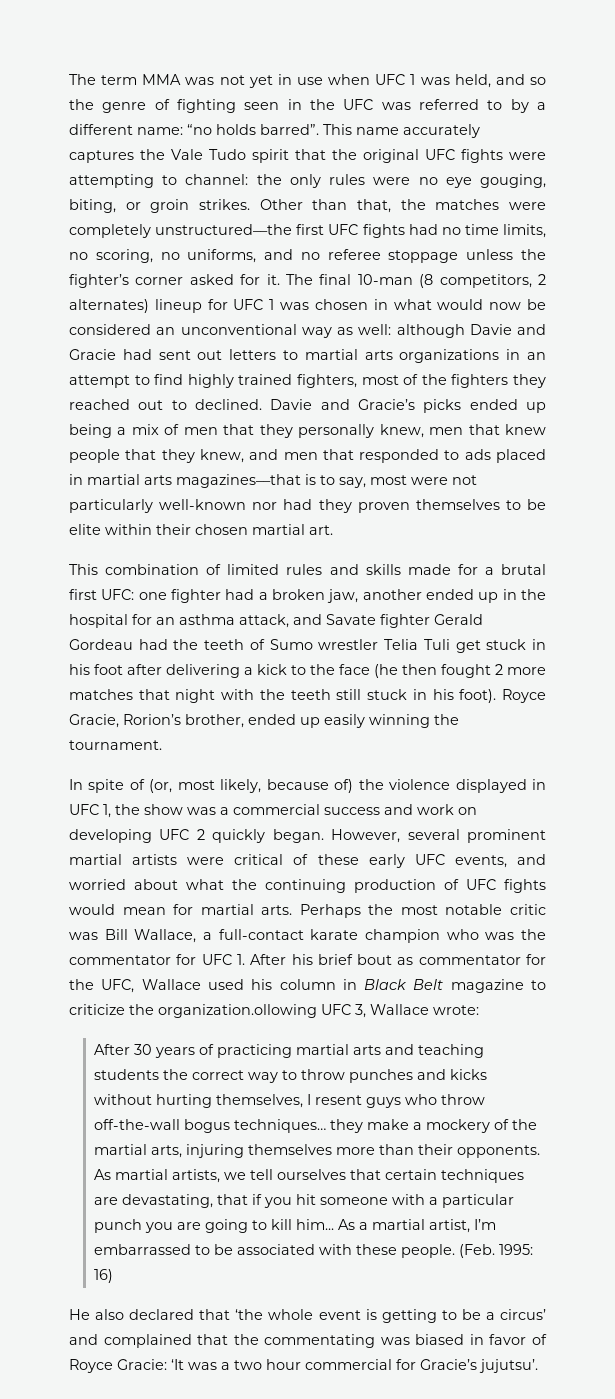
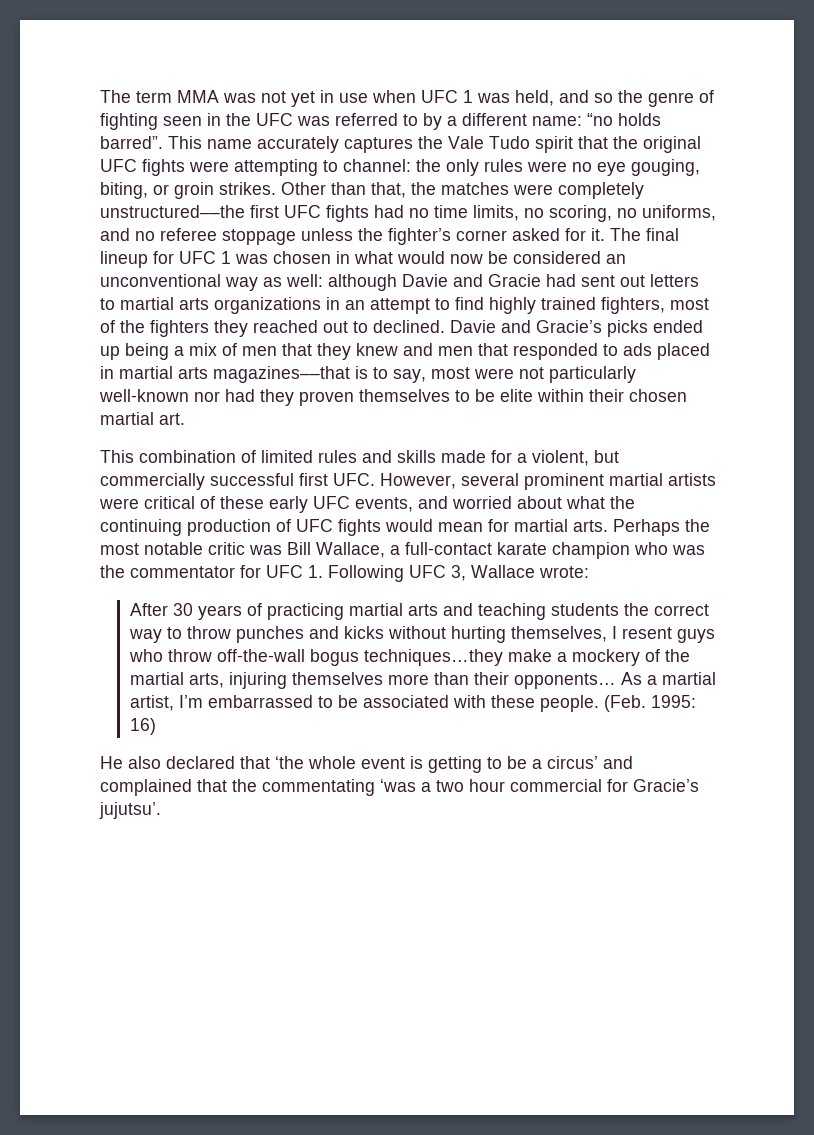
[357,274,546,288] [69,299,149,313] 10-man (8 competitors, 2 alternates) -> (679, 234) none
[298,424,546,438] [69,449,244,463] personally knew, men that knew people that they knew, -> [356,343,398,356] knew
[501,564,547,575] [69,589,546,603] [69,614,483,628] [69,639,547,653] [69,664,546,678] [69,689,547,703] [69,714,459,728] [69,740,162,750] [69,779,546,793] [69,804,477,818] [69,829,324,843] brutal first UFC: one fighter had a broken jaw, another ended up in the hospital for an asthma attack, and Savate fighter Gerald Gordeau had the teeth of Sumo wrestler Telia Tuli get stuck in his foot after delivering a kick to the face (he then fought 2 more matches that night with the teeth still stuck in his foot). Royce Gracie, Rorion’s brother, ended up easily winning the tournament. // In spite of (or, most likely, because of) the violence displayed in UFC 1, the show was a commercial success and work on developing UFC 2 quickly began. -> [532,450,619,466] [100,473,375,490] violent, but commercially successful first UFC.
[250,954,547,965] [69,979,546,993] [69,1004,317,1018] After his brief bout as commentator for the UFC, Wallace used his column in Black Belt magazine to criticize the organization.ollowing -> [328,565,404,582] Following
[233,1119,363,1133] techniques… they -> [363,649,503,666] techniques…they
[456,1145,540,1158] [93,1169,524,1183] [93,1194,514,1208] [93,1219,334,1233] opponents. As martial artists, we tell ourselves that certain techniques are devastating, that if you hit someone with a particular punch you are going to kill him... -> [513,673,616,689] opponents…
[380,1334,547,1345] [69,1359,217,1373] was biased in favor of Royce Gracie: ‘It was -> [380,779,416,792] ‘was

